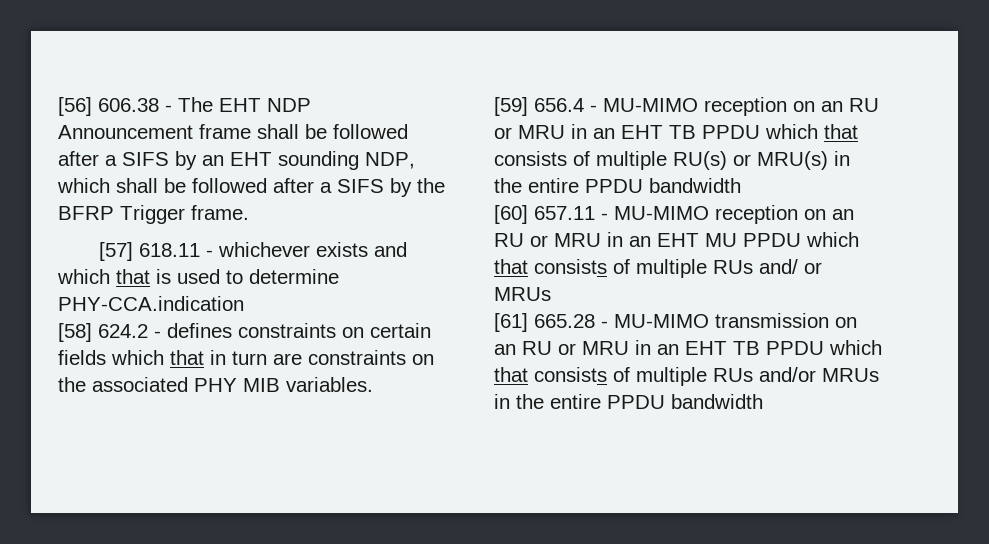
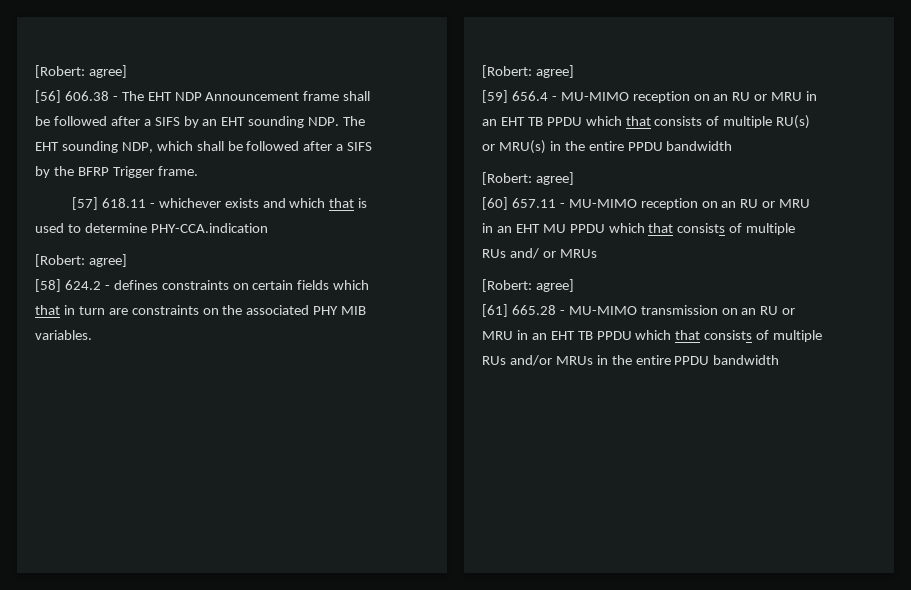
(58, 106) none -> [35,65,127,78] [Robert: agree] //
(359, 160) none -> [308,116,366,126] [35,141,118,153] NDP. The EHT sounding
(244, 303) none -> [35,254,127,267] // [Robert: agree]
(373, 384) none -> [482,65,574,78] // [Robert: agree]
(741, 185) none -> [482,172,574,185] // [Robert: agree]
(551, 294) none -> [482,279,574,292] // [Robert: agree]

